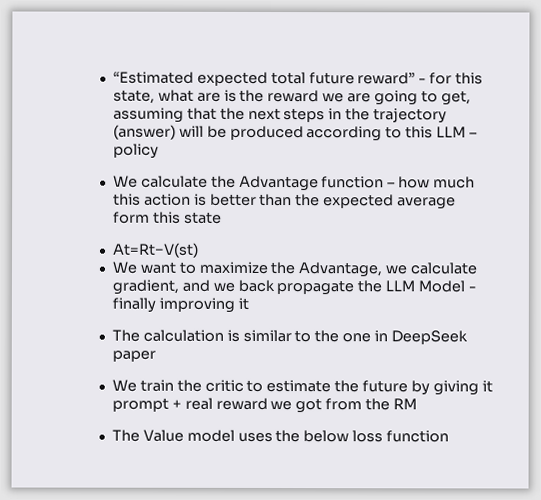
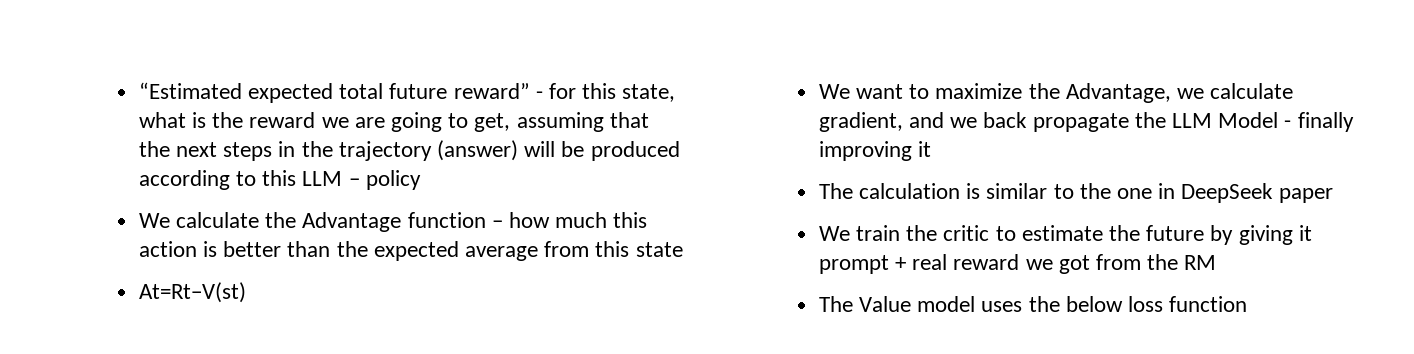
[196,92,221,102] are -> (186, 120) none
[112,211,150,224] form -> [544,241,590,257] from

